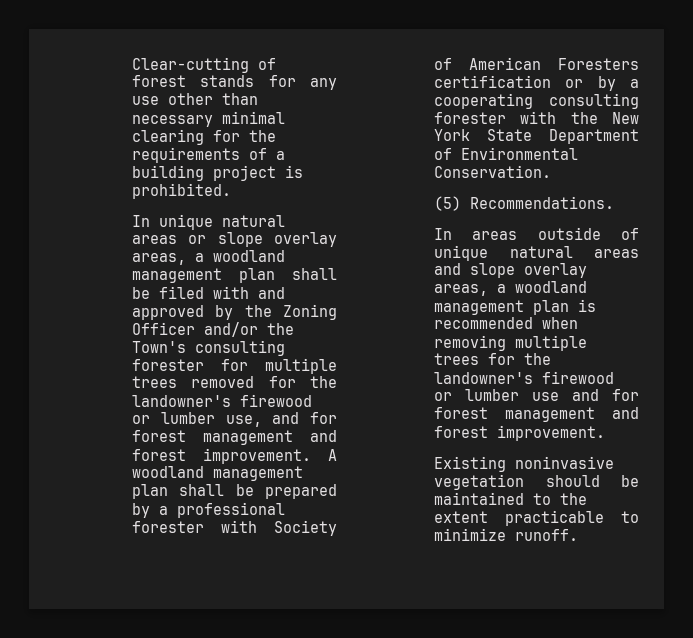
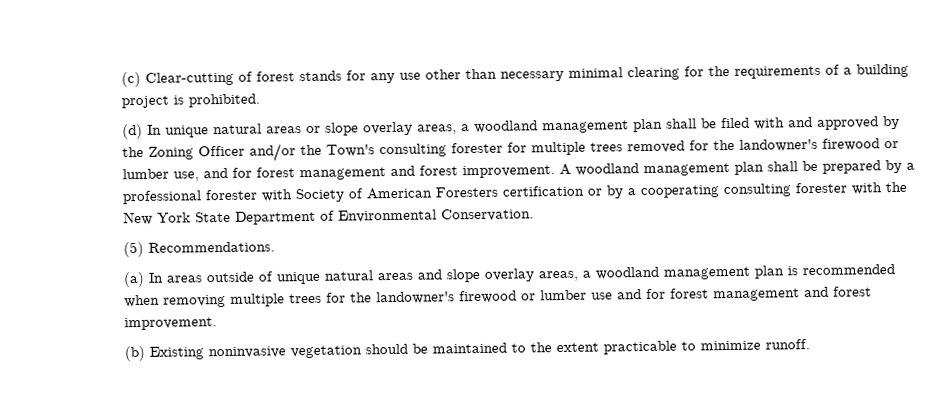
(132, 65) none -> [121,71,142,88] (c)
(232, 191) none -> [122,123,144,140] (d)
(615, 202) none -> [123,271,146,288] (a)
(606, 433) none -> [124,345,146,362] (b)

